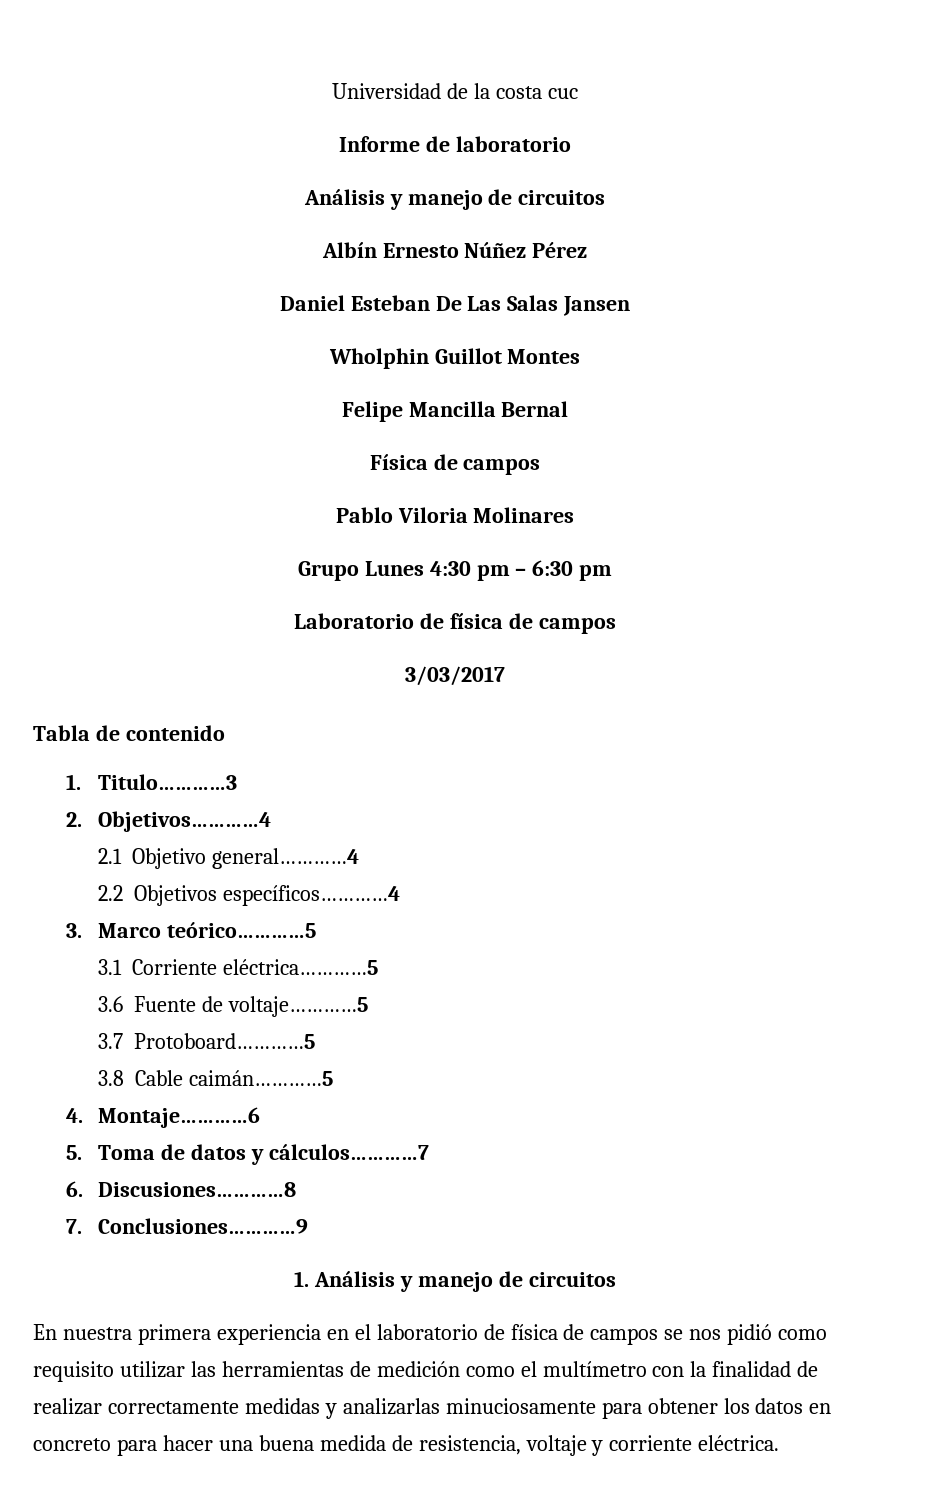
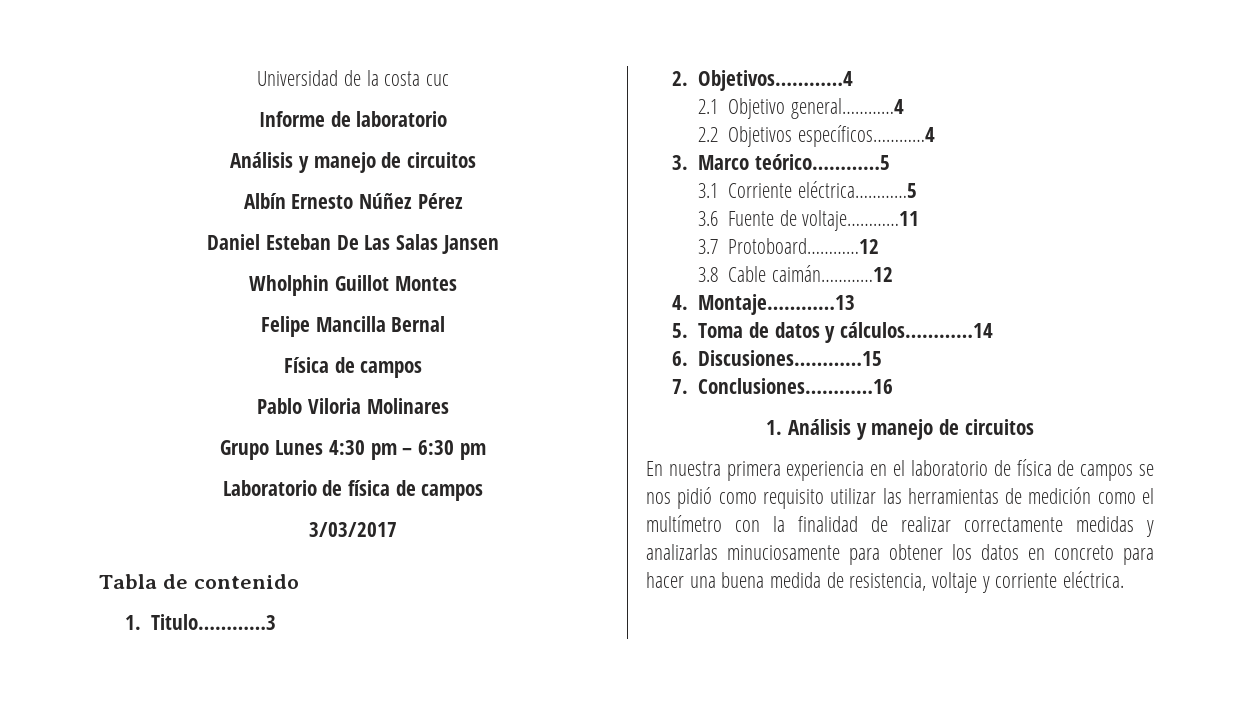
[228,996,369,1017] voltaje…………5 -> [802,210,920,231] voltaje…………11
[134,1033,316,1049] Protoboard…………5 -> [728,238,880,254] Protoboard…………12
[189,1070,334,1086] caimán…………5 -> [771,265,893,282] caimán…………12
[98,1107,261,1128] Montaje…………6 -> [698,294,856,315] Montaje…………13
[268,1144,429,1160] cálculos…………7 -> [839,322,993,338] cálculos…………14
[98,1182,297,1197] Discusiones…………8 -> [698,350,883,366] Discusiones…………15
[98,1218,309,1234] Conclusiones…………9 -> [698,378,894,394] Conclusiones…………16

